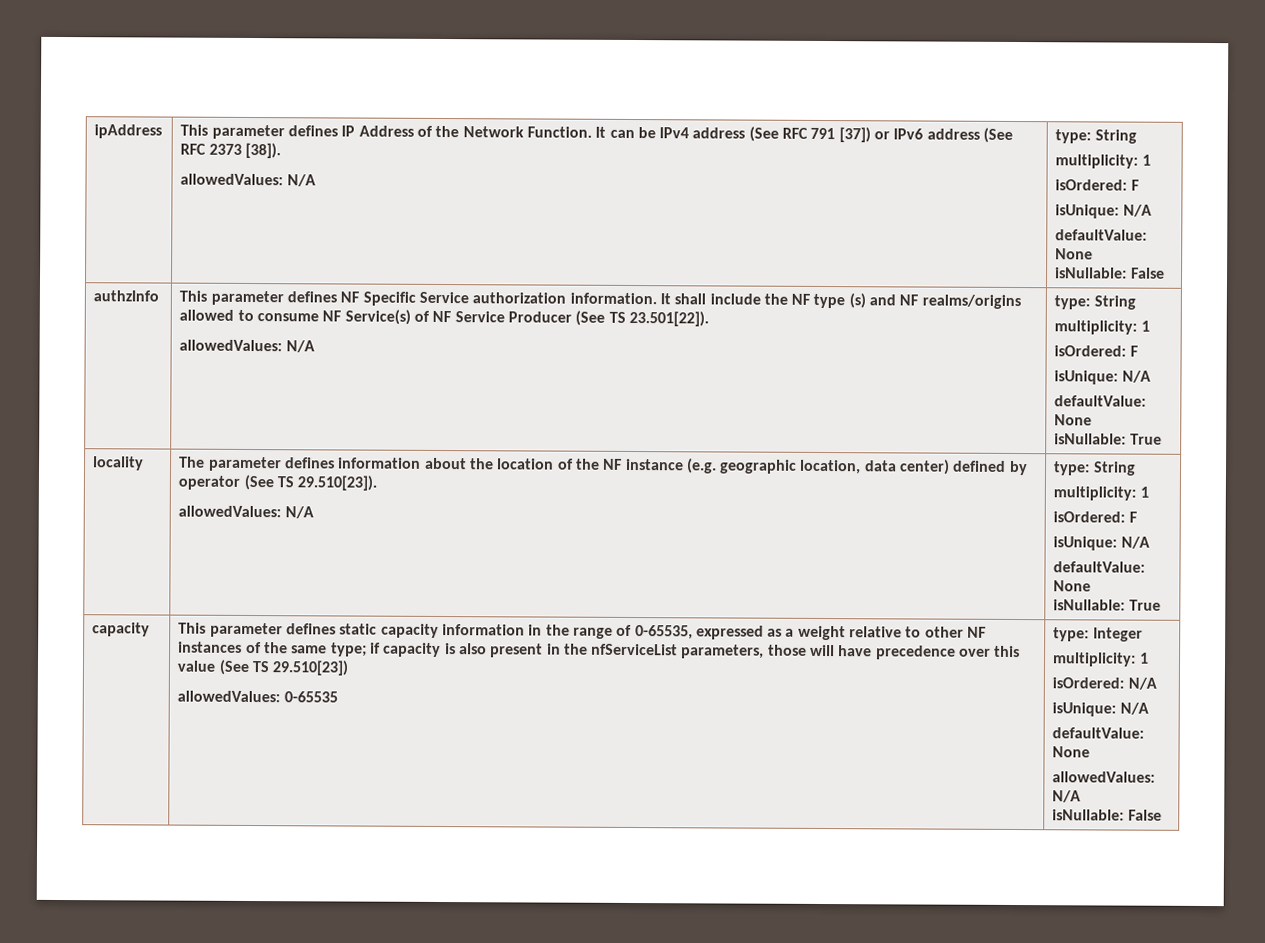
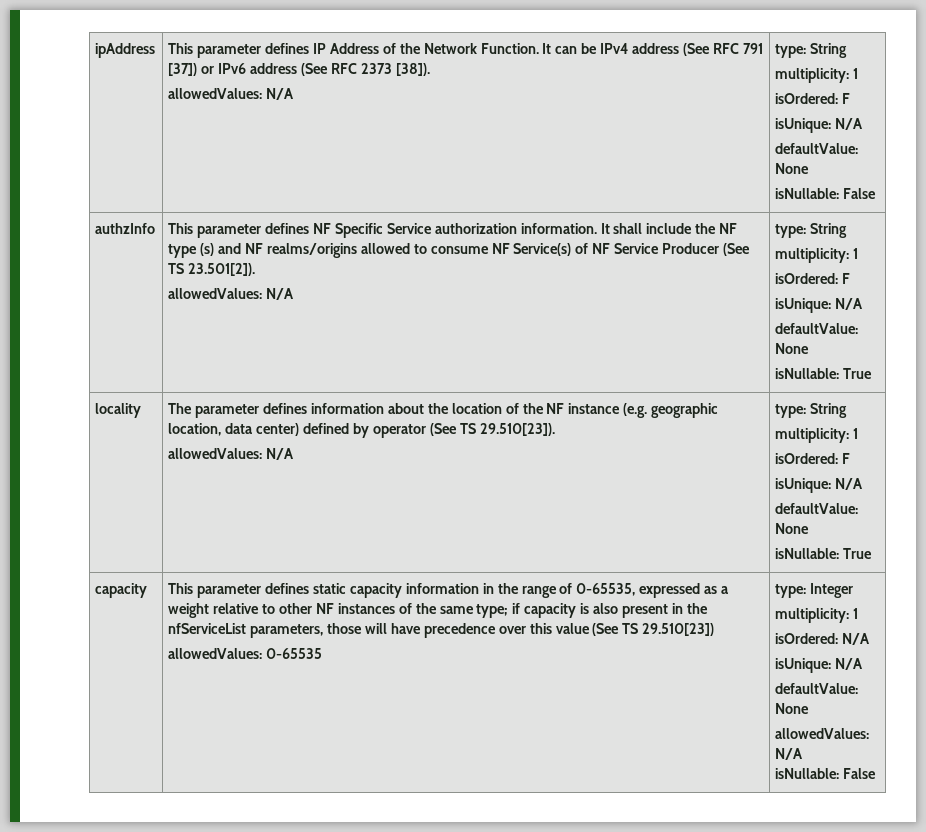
[628,310,709,327] 23.501[22]). -> [188,263,256,276] 23.501[2]).

